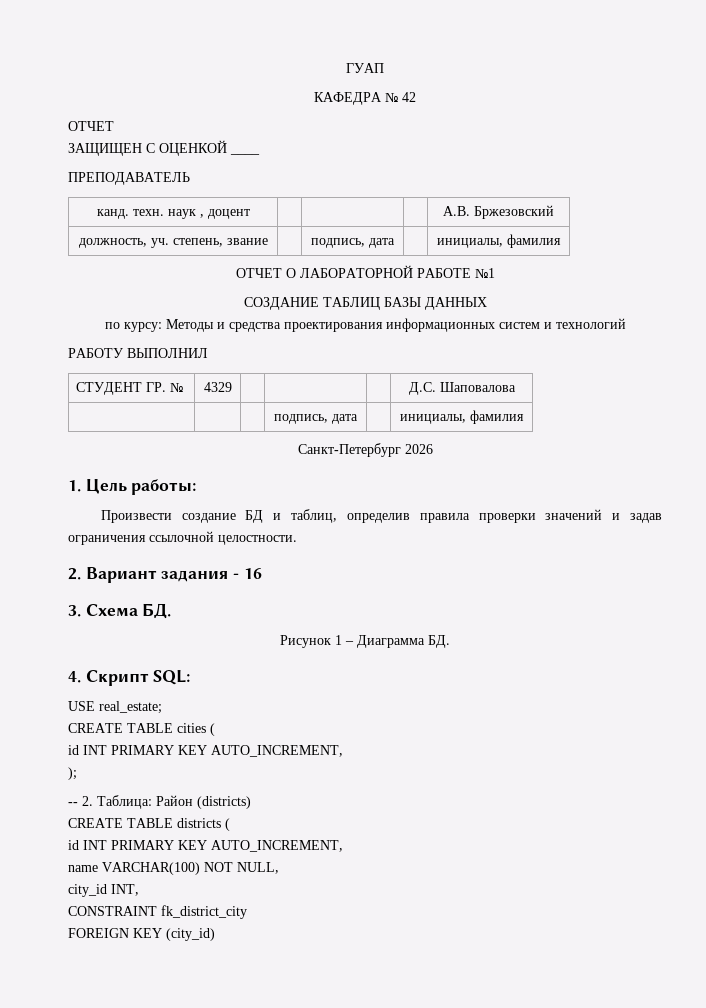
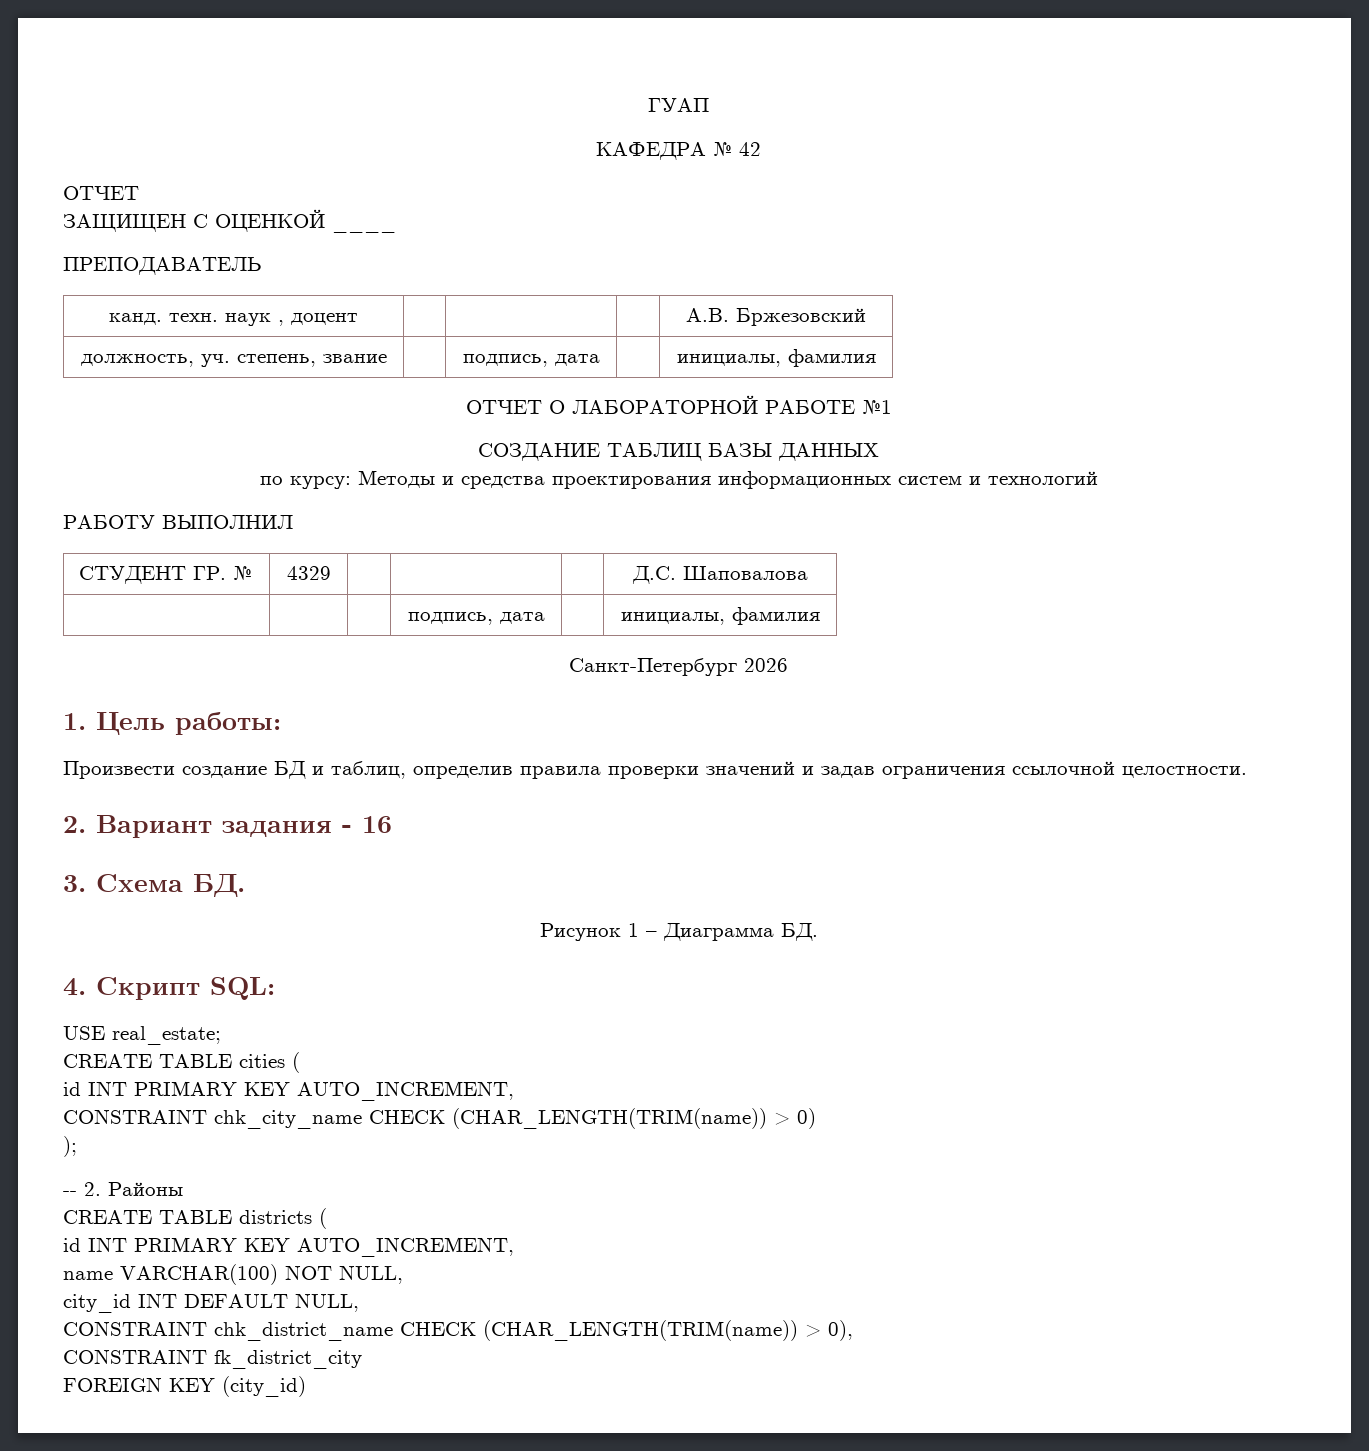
(343, 751) none -> [63,1108,816,1129] // CONSTRAINT chk_city_name CHECK (CHAR_LENGTH(TRIM(name)) > 0)
[97,795,251,809] Таблица: Район (districts) -> [108,1182,183,1196] Районы
[111,884,139,896] INT, -> [138,1293,359,1312] [63,1320,853,1341] INT DEFAULT NULL, // CONSTRAINT chk_district_name CHECK (CHAR_LENGTH(TRIM(name)) > 0),

